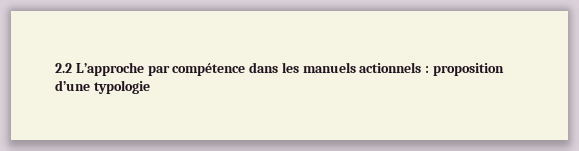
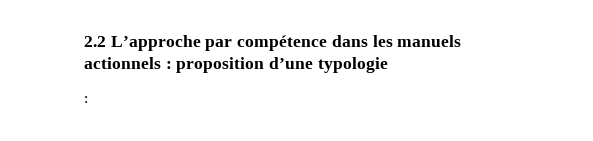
(150, 87) none -> [84,96,88,103] // :

